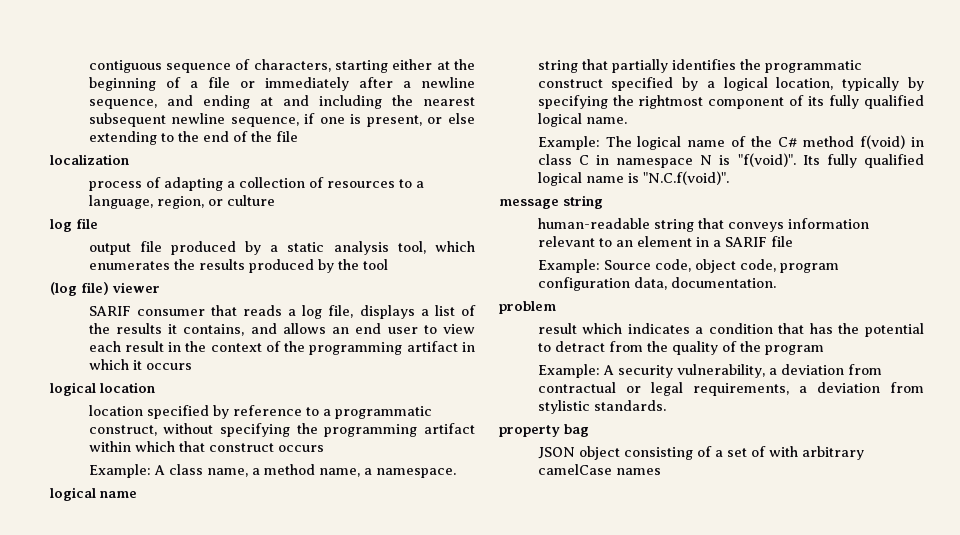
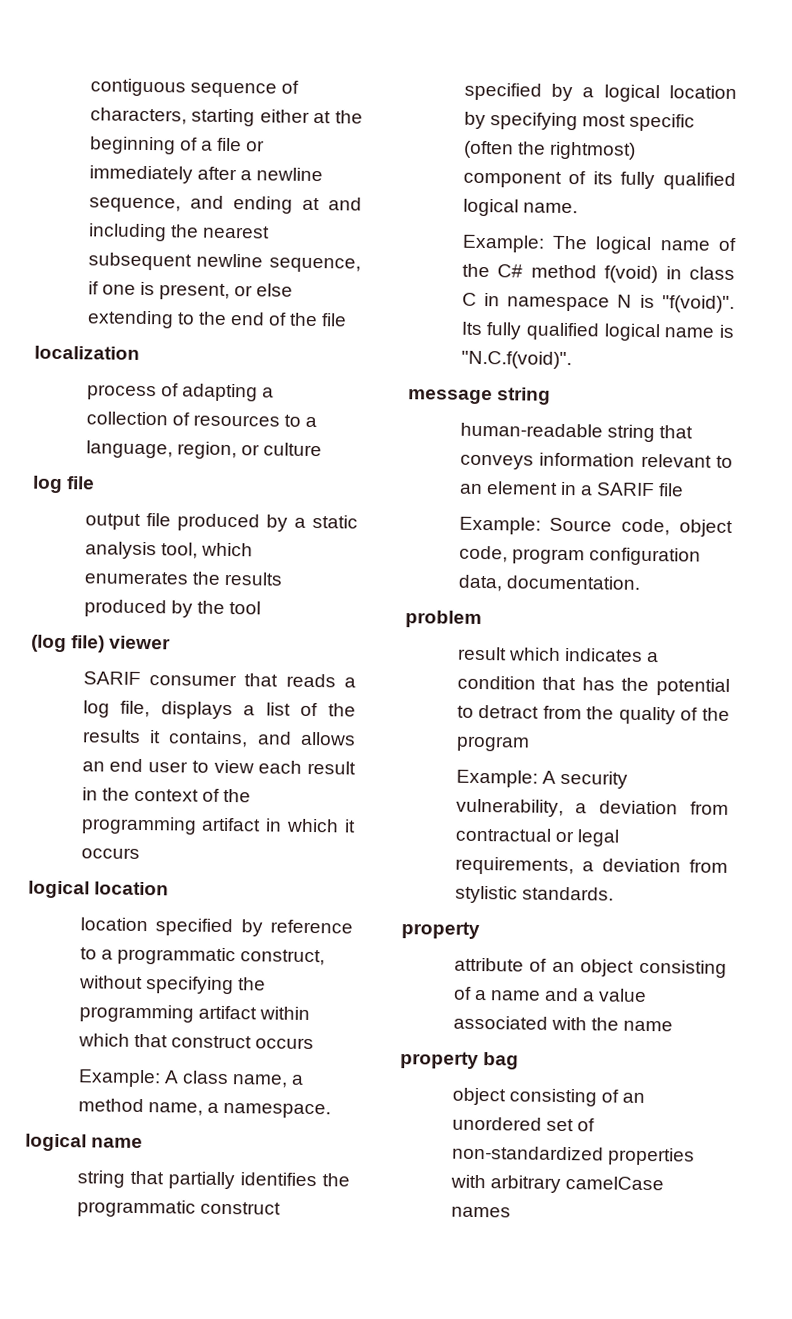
[776,77,924,91] [537,95,704,109] location, typically by specifying the rightmost -> [669,85,737,100] [463,111,696,132] [462,140,636,160] location by specifying most specific (often the rightmost)
[564,424,589,437] [537,447,575,459] bag // JSON -> [453,957,575,973] // attribute of an
[726,446,766,457] set of -> [489,987,648,1003] [452,1015,674,1032] [400,1051,520,1070] [451,1087,646,1107] [451,1116,595,1132] [451,1145,695,1166] name and a value associated with the name // property bag // object consisting of an unordered set of non-standardized properties

